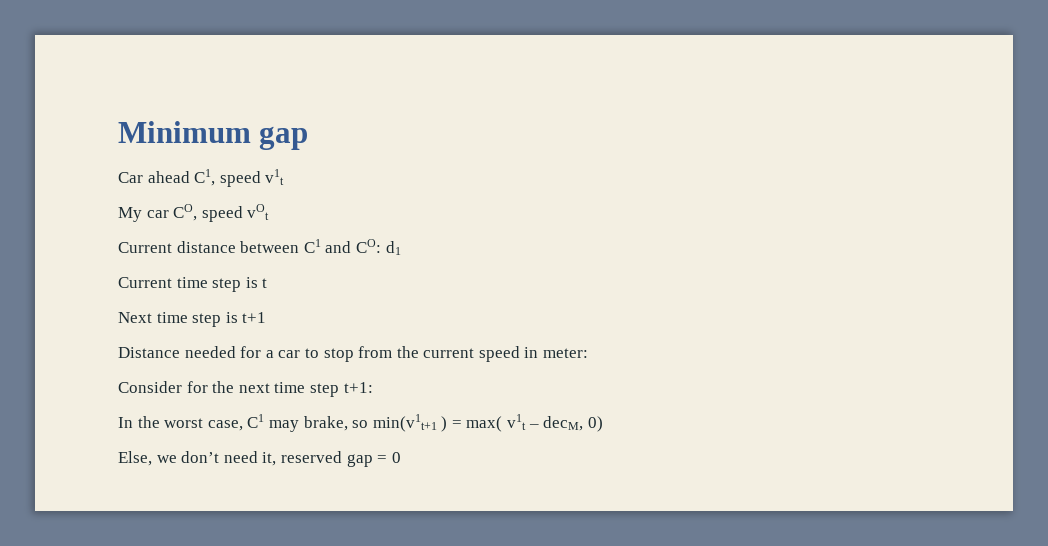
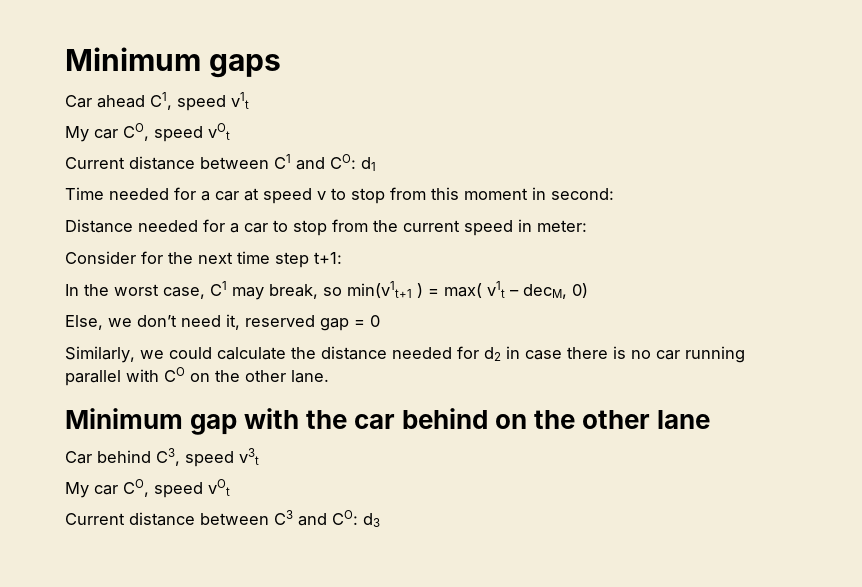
[118,121,309,150] Minimum gap -> [65,47,282,78] Minimum gaps
[118,277,268,292] [118,312,267,327] Current time step is t // Next time step is t+1 -> [65,187,614,204] Time needed for a car at speed v to stop from this moment in second:
[303,416,348,431] brake, -> [269,284,318,299] break,
(401, 457) none -> [65,346,745,363] [65,367,329,386] [65,408,711,435] [65,448,259,467] [65,479,230,498] [65,510,380,527] // Similarly, we could calculate the distance needed for d2 in case there is no car running parallel with CO on the other lane. // Minimum gap with the car behind on the other lane // Car behind C3, speed v3t // My car CO, speed vOt // Current distance between C3 and CO: d3

